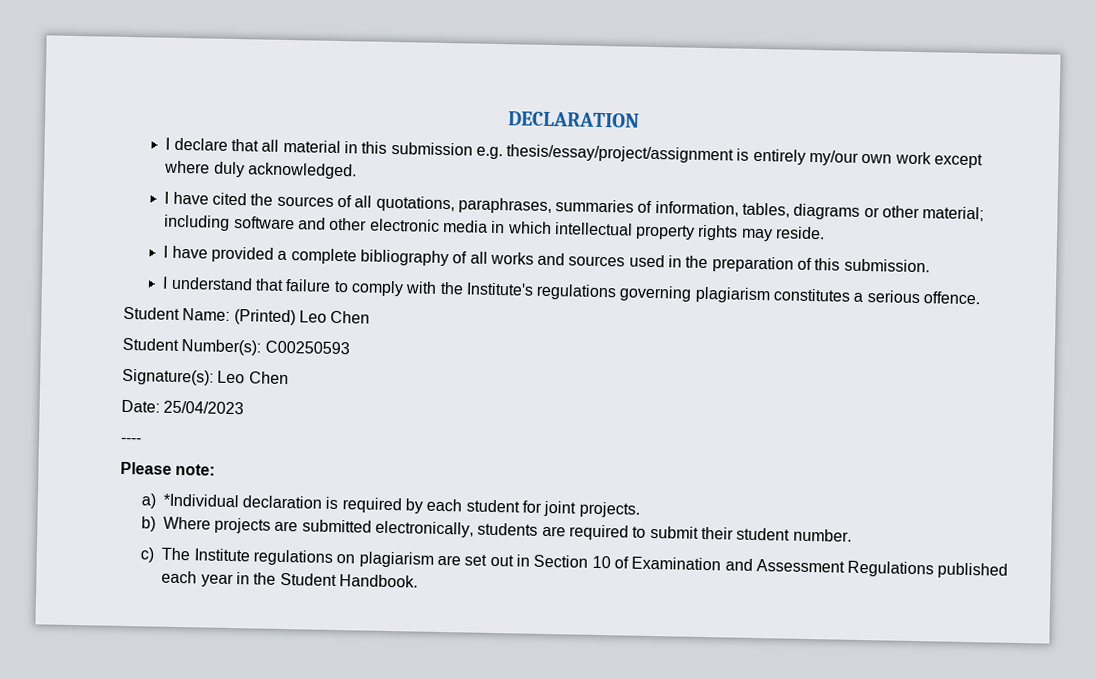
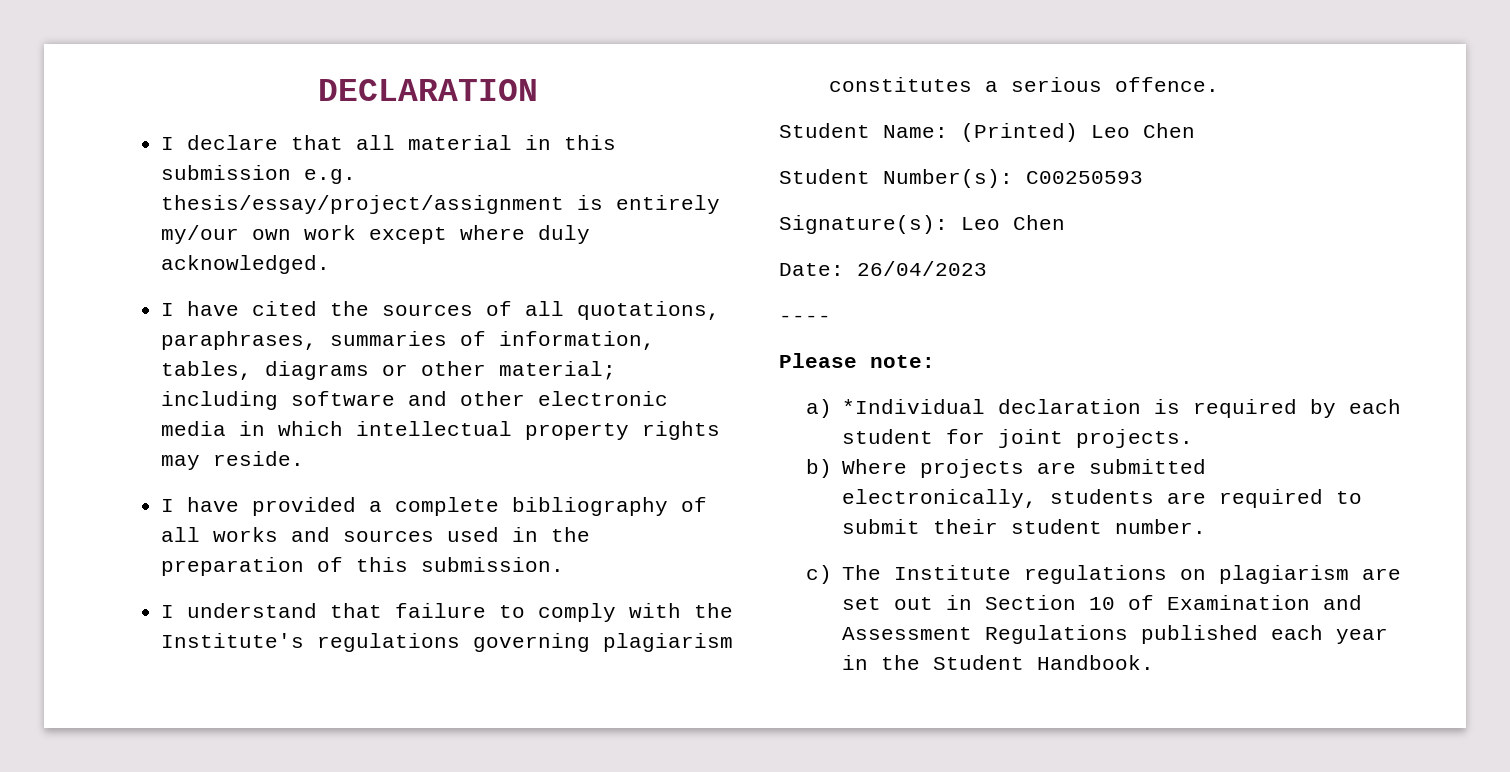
[163,400,245,415] 25/04/2023 -> [857,261,987,276] 26/04/2023

